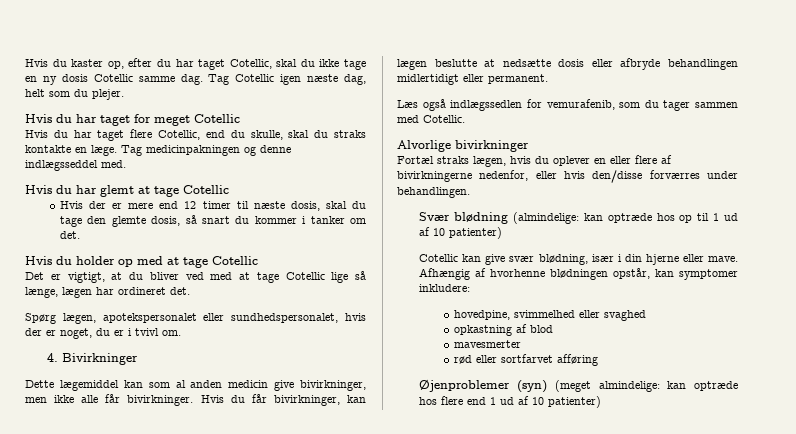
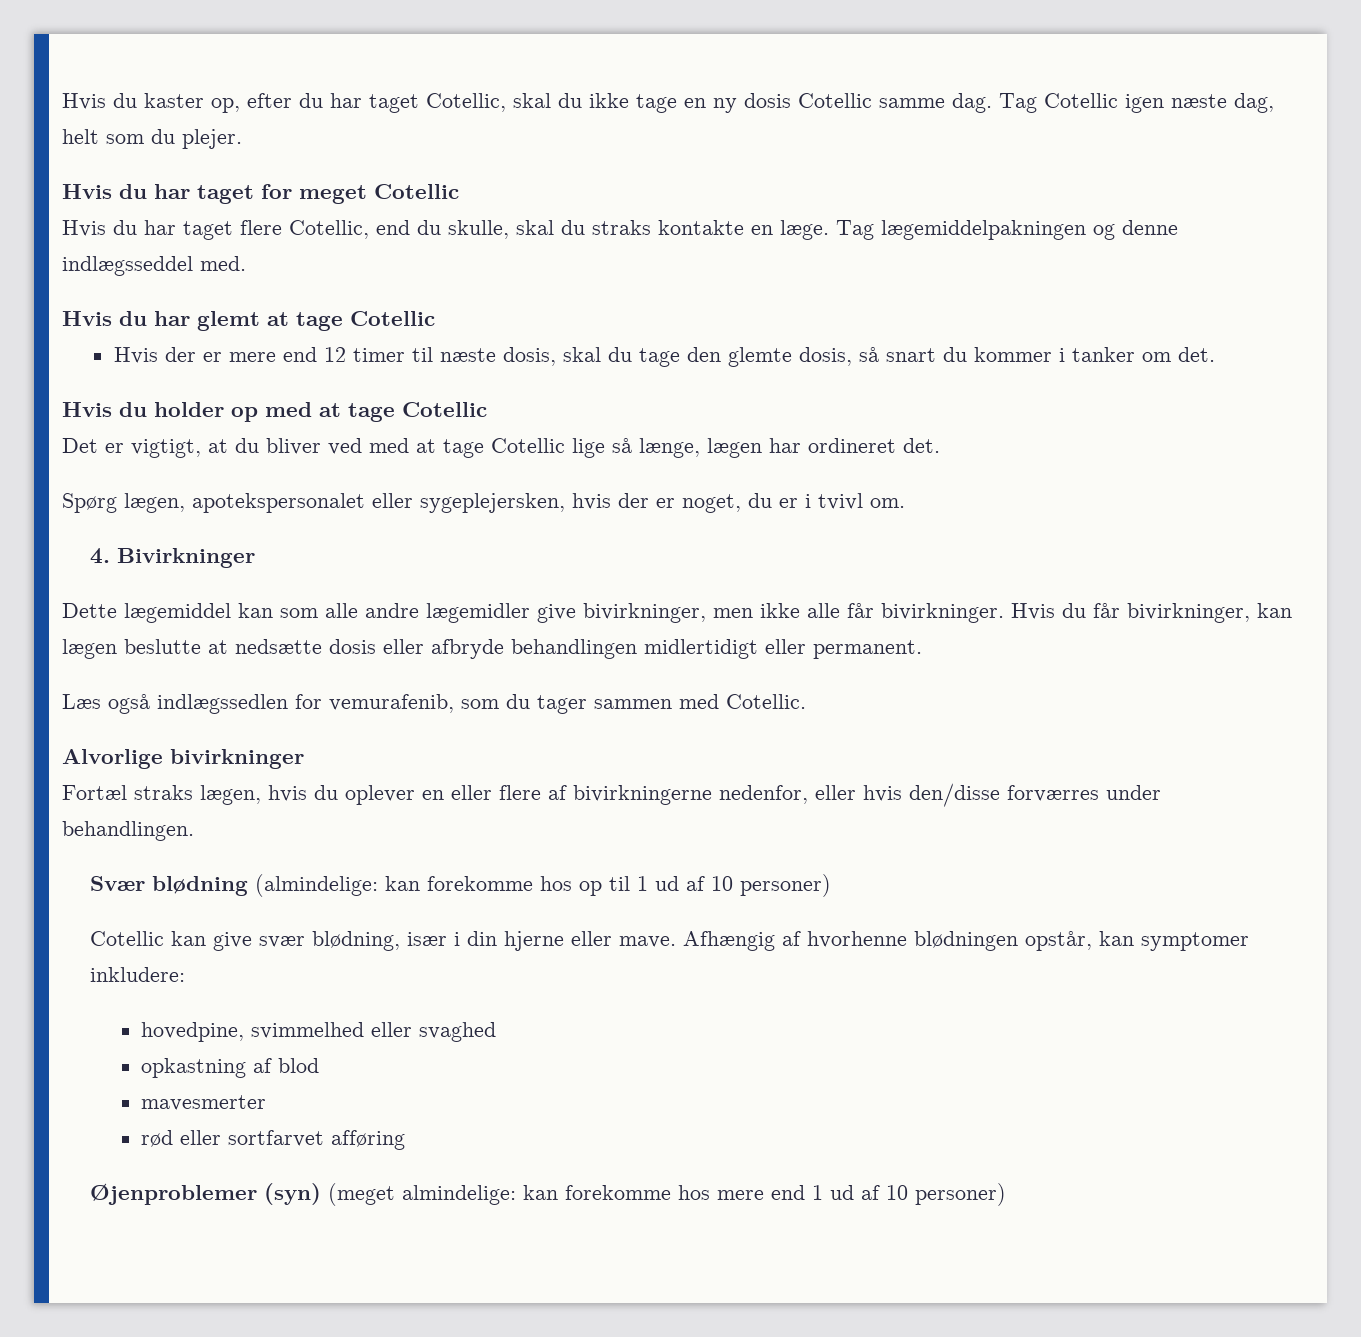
[146,145,240,156] medicinpakningen -> [881,220,1086,240] lægemiddelpakningen
[231,313,339,323] sundhedspersonalet, -> [420,493,565,513] sygeplejersken,
[175,380,269,388] al anden medicin -> [325,603,530,623] alle andre lægemidler
[607,213,652,223] optræde -> [426,876,533,891] forekomme
[449,227,503,239] patienter) -> [739,874,831,897] personer)
[694,381,738,391] [419,396,464,405] optræde hos flere -> [564,1185,764,1200] forekomme hos mere
[548,396,602,408] patienter) -> [914,1183,1006,1206] personer)

